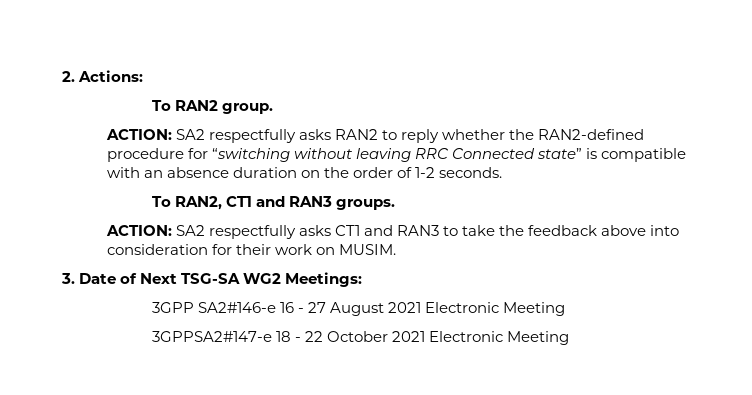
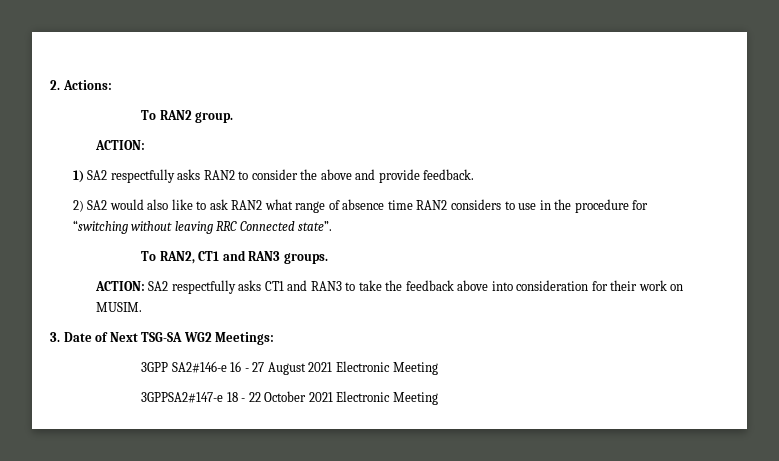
(172, 134) none -> [72,170,84,183] // 1)
[401,129,645,143] reply whether the RAN2-defined -> [251,169,475,183] [72,199,572,213] consider the above and provide feedback. // 2) SA2 would also like to ask RAN2 what range of absence time RAN2 considers to use in the
[537,148,687,162] [106,167,503,178] state” is compatible with an absence duration on the order of 1-2 seconds. -> [298,221,333,231] state”.

